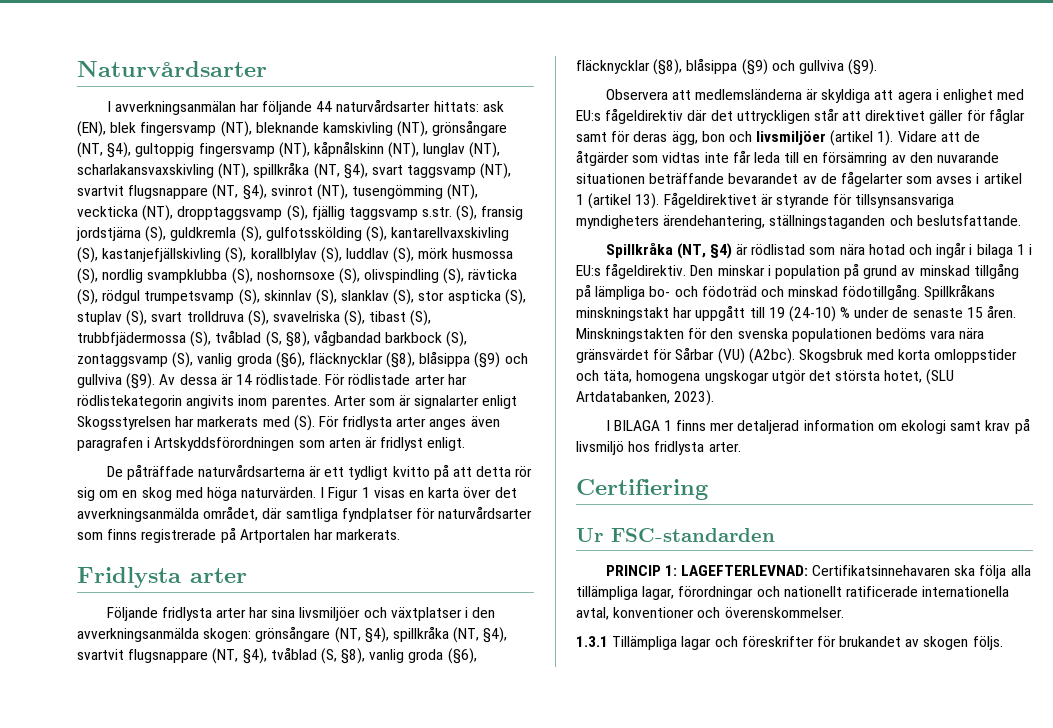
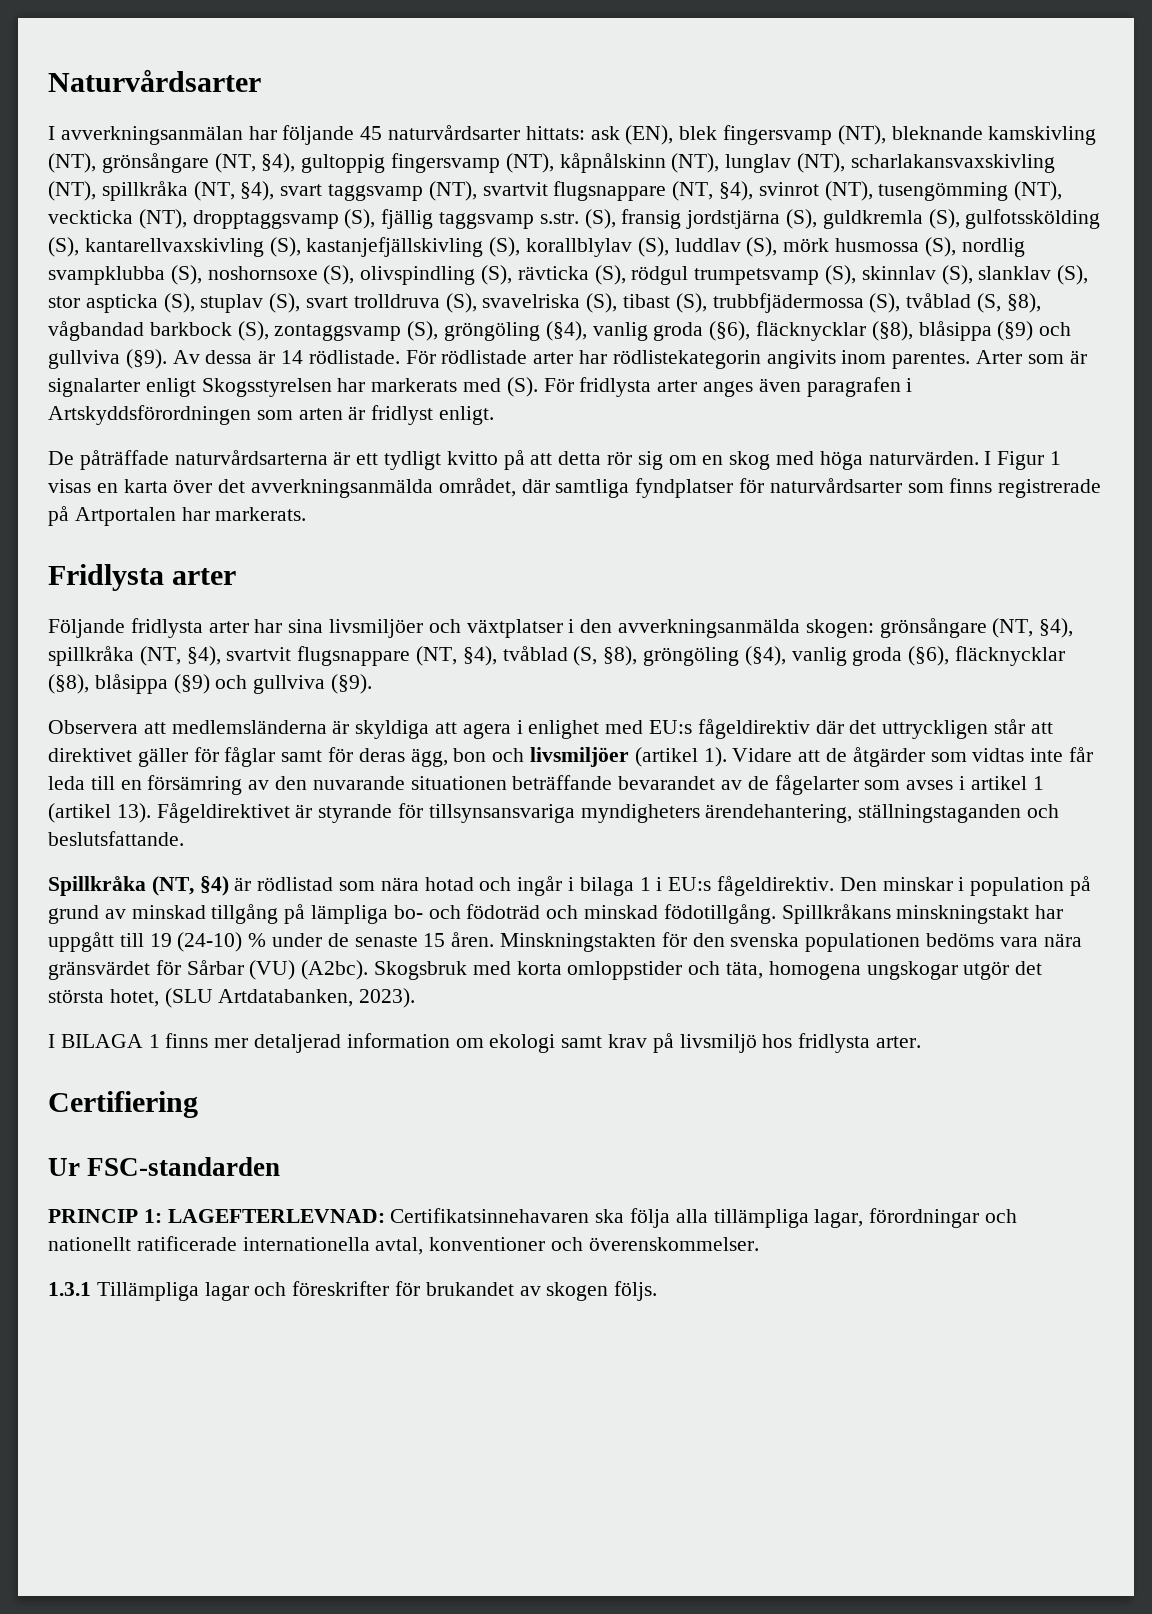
[316,101,333,112] 44 -> [360,126,383,140] 45
(194, 360) none -> [444,321,587,341] gröngöling (§4),
(366, 656) none -> [643,646,786,666] gröngöling (§4),

